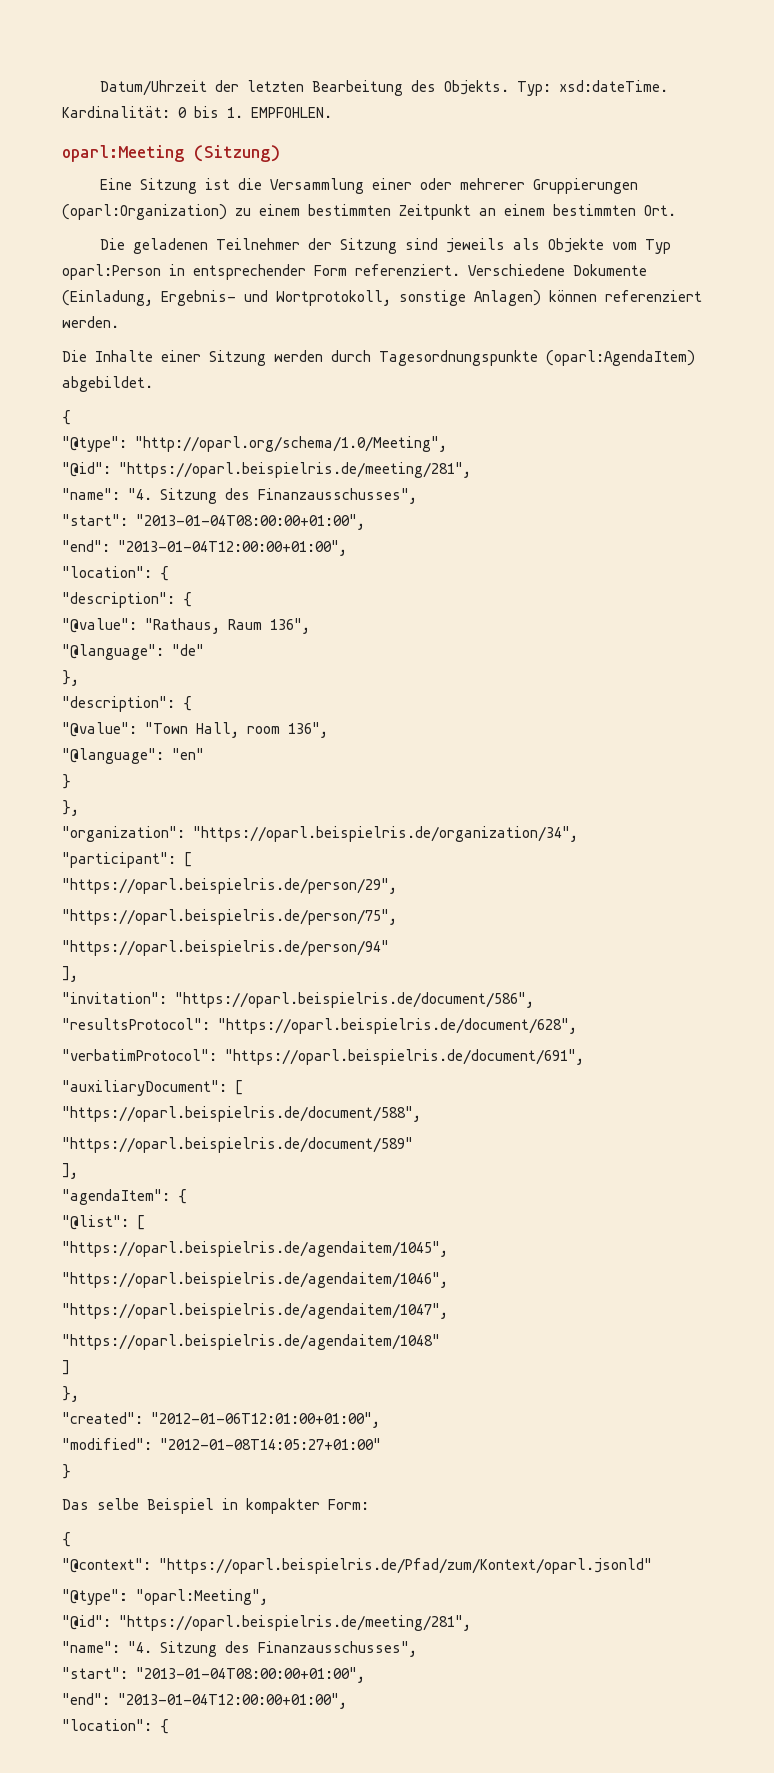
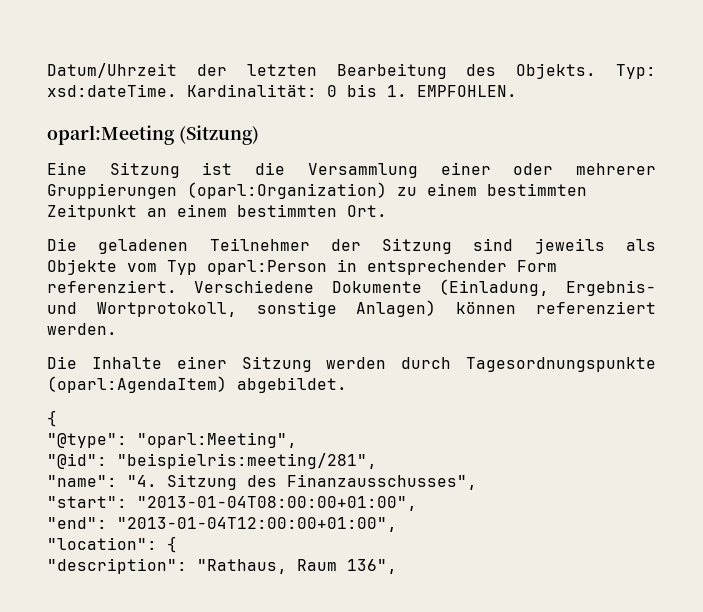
[135,436,447,452] [62,462,471,478] "http://oparl.org/schema/1.0/Meeting", // "@id": "https://oparl.beispielris.de/meeting/281", -> [137,432,297,448] [47,453,377,469] "oparl:Meeting", // "@id": "beispielris:meeting/281",
[183,592,192,607] [62,618,137,633] { // "@value": -> (187, 566) none
[62,644,204,660] [62,670,79,686] [62,696,192,712] [62,722,328,738] [62,748,204,764] [62,774,71,789] [62,800,79,816] [62,826,578,842] [62,852,192,868] [62,878,397,894] [62,909,397,925] [62,940,389,956] [62,966,78,982] [62,992,534,1008] [62,1018,577,1034] [62,1049,584,1065] [62,1080,243,1096] [62,1106,421,1122] [62,1137,413,1153] [62,1163,78,1179] [62,1189,187,1205] [62,1215,145,1230] [62,1241,448,1257] [62,1272,448,1288] [62,1303,448,1319] [62,1334,440,1350] [62,1360,70,1375] [62,1386,79,1402] [62,1412,380,1428] [62,1438,381,1450] [62,1464,71,1479] [62,1498,369,1514] [62,1532,71,1547] [62,1558,652,1574] [62,1589,268,1605] [62,1615,471,1631] [62,1641,417,1657] [62,1667,365,1683] [62,1693,347,1709] [62,1719,169,1734] // "@language": "de" // }, // "description": { // "@value": "Town Hall, room 136", // "@language": "en" // } // }, // "organization": "https://oparl.beispielris.de/organization/34", // "participant": [ // "https://oparl.beispielris.de/person/29", // "https://oparl.beispielris.de/person/75", // "https://oparl.beispielris.de/person/94" // ], // "invitation": "https://oparl.beispielris.de/document/586", // "resultsProtocol": "https://oparl.beispielris.de/document/628", // "verbatimProtocol": "https://oparl.beispielris.de/document/691", // "auxiliaryDocument": [ // "https://oparl.beispielris.de/document/588", // "https://oparl.beispielris.de/document/589" // ], // "agendaItem": { // "@list": [ // "https://oparl.beispielris.de/agendaitem/1045", // "https://oparl.beispielris.de/agendaitem/1046", // "https://oparl.beispielris.de/agendaitem/1047", // "https://oparl.beispielris.de/agendaitem/1048" // ] // }, // "created": "2012-01-06T12:01:00+01:00", // "modified": "2012-01-08T14:05:27+01:00" // } // Das selbe Beispiel in kompakter Form: // { // "@context": "https://oparl.beispielris.de/Pfad/zum/Kontext/oparl.jsonld" // "@type": "oparl:Meeting", // "@id": "https://oparl.beispielris.de/meeting/281", // "name": "4. Sitzung des Finanzausschusses", // "start": "2013-01-04T08:00:00+01:00", // "end": "2013-01-04T12:00:00+01:00", // "location": { -> (397, 566) none

